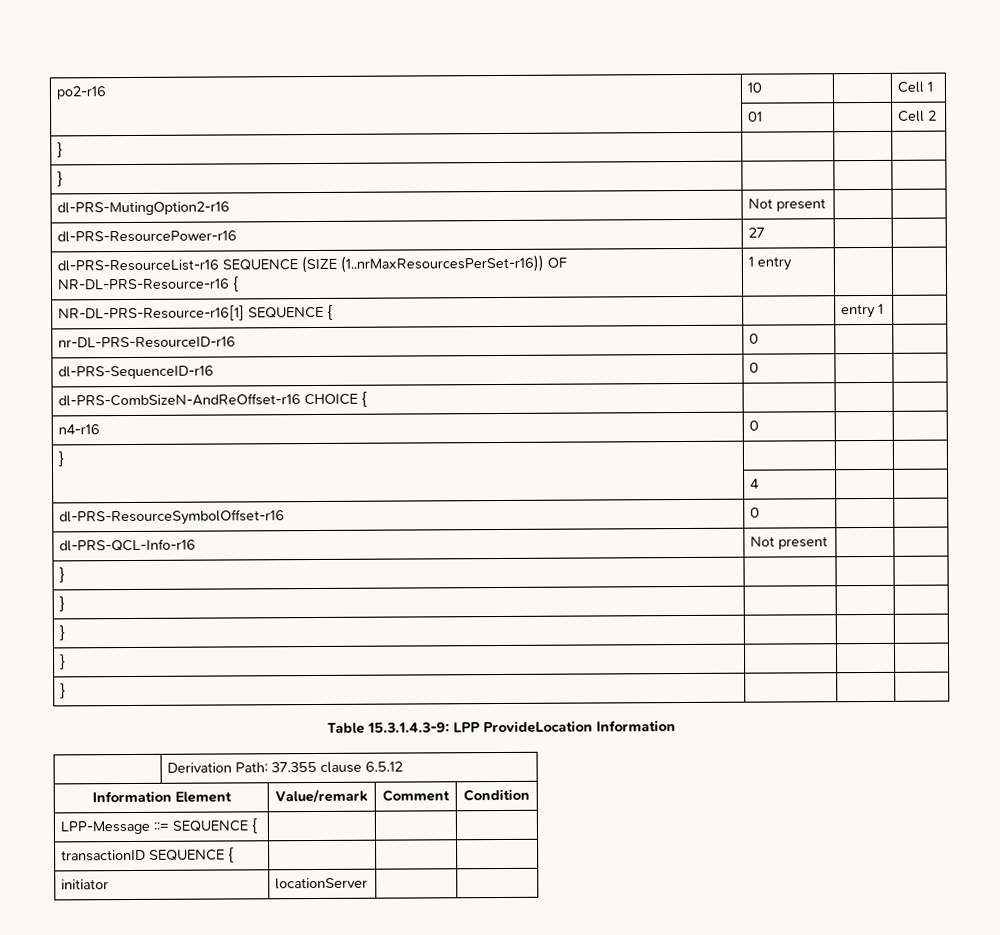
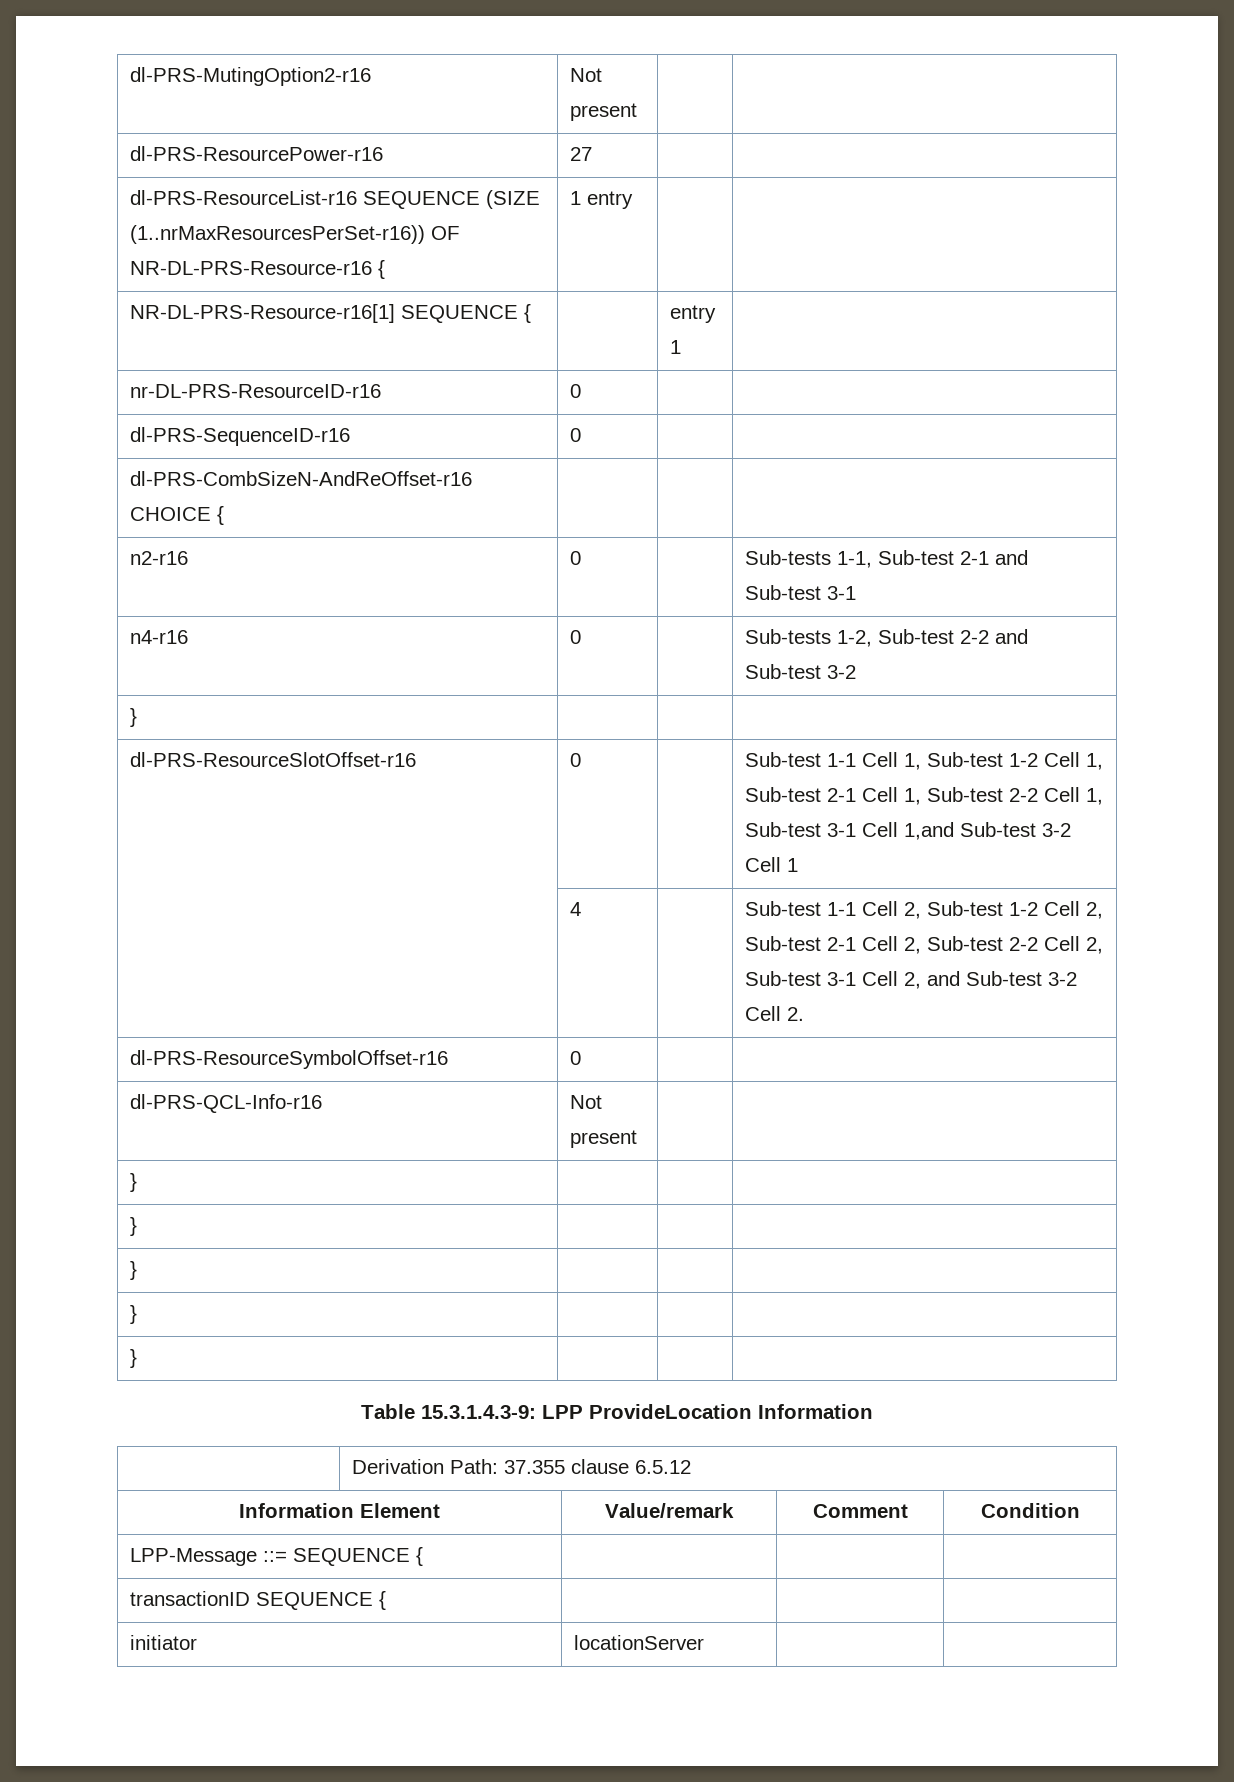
[56,86,108,100] [747,82,763,93] [897,81,934,93] [748,111,764,122] [898,110,938,122] [57,142,64,158] [57,171,64,187] po2-r16 | 10 | | Cell 1 // | 01 | | Cell 2 // } | | | // } | | | // -> (129, 76) none
[58,424,101,435] [749,420,760,431] [58,451,65,467] [750,478,761,489] n4-r16 | 0 | | // } | | | // | 4 | | -> [129,551,188,565] [569,551,581,565] [744,550,1028,568] [744,585,856,600] [129,630,188,644] [569,630,581,644] [744,629,1028,647] [744,664,856,679] [129,708,137,727] [129,752,416,767] [569,753,581,767] [744,752,1103,770] [744,787,1103,805] [744,822,1071,840] [744,857,798,872] [569,902,581,916] [744,901,1103,919] [744,936,1103,954] [744,971,1077,989] [744,1006,804,1021] n2-r16 | 0 | | Sub-tests 1-1, Sub-test 2-1 and Sub-test 3-1 // n4-r16 | 0 | | Sub-tests 1-2, Sub-test 2-2 and Sub-test 3-2 // } | | | // dl-PRS-ResourceSlotOffset-r16 | 0 | | Sub-test 1-1 Cell 1, Sub-test 1-2 Cell 1, Sub-test 2-1 Cell 1, Sub-test 2-2 Cell 1, Sub-test 3-1 Cell 1,and Sub-test 3-2 Cell 1 // | 4 | | Sub-test 1-1 Cell 2, Sub-test 1-2 Cell 2, Sub-test 2-1 Cell 2, Sub-test 2-2 Cell 2, Sub-test 3-1 Cell 2, and Sub-test 3-2 Cell 2.

